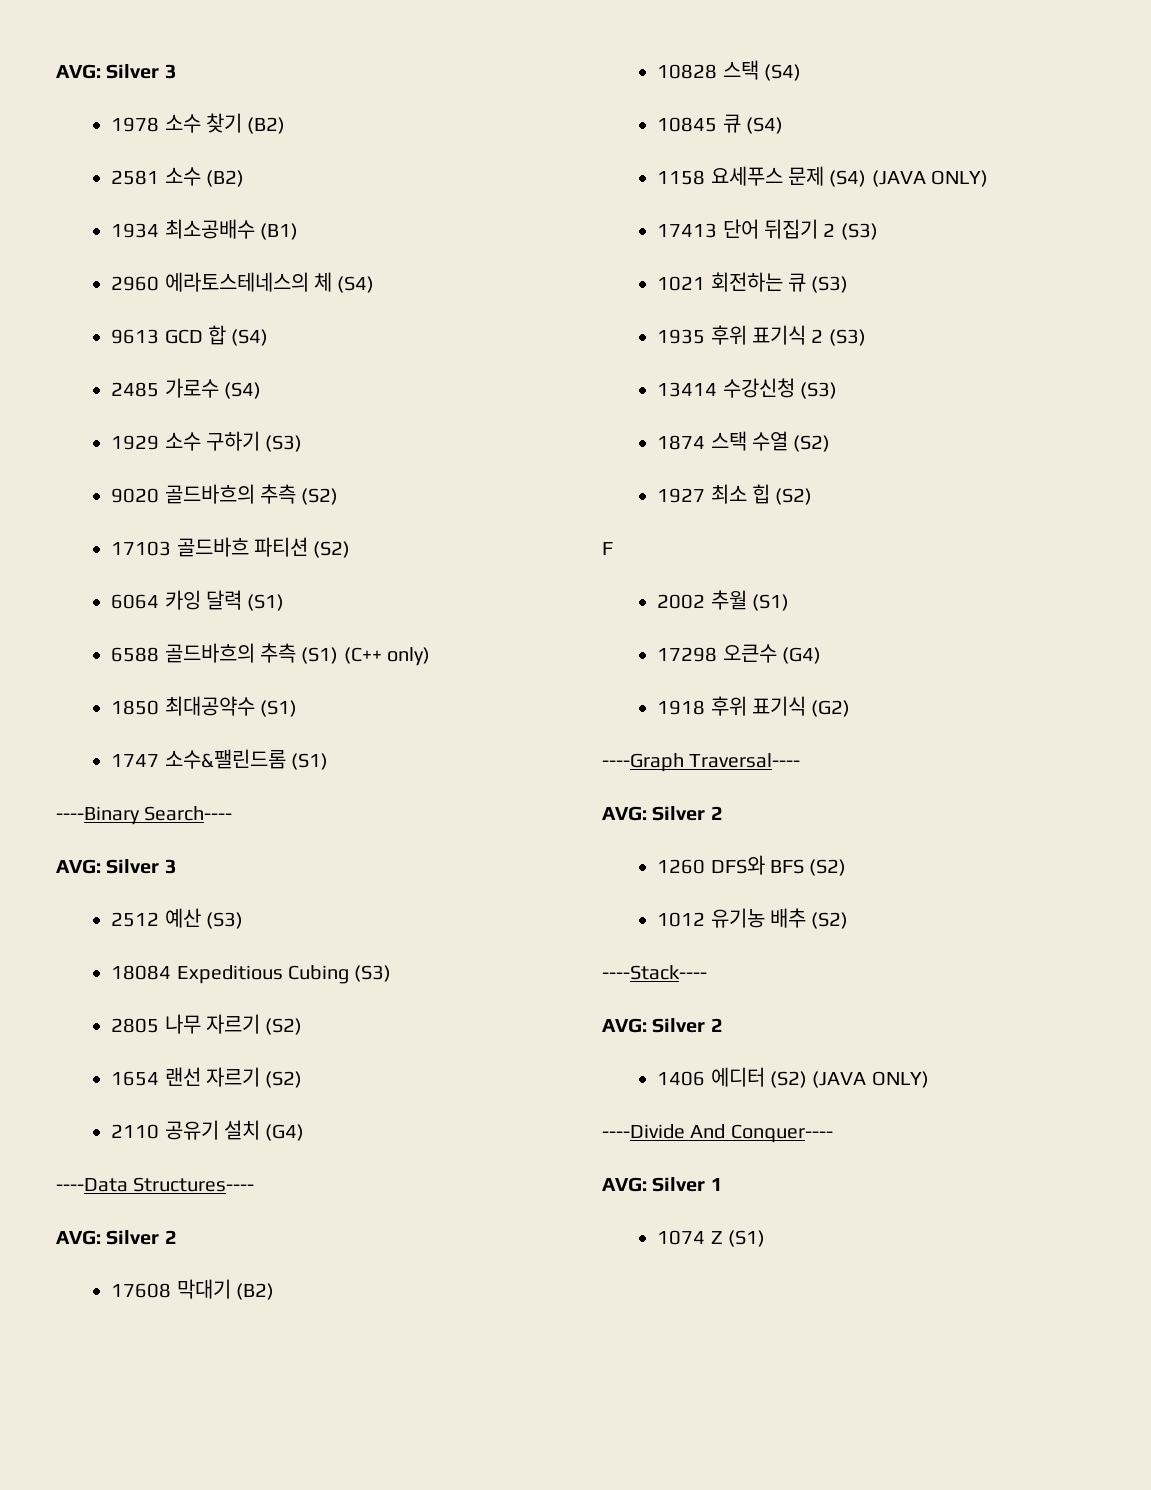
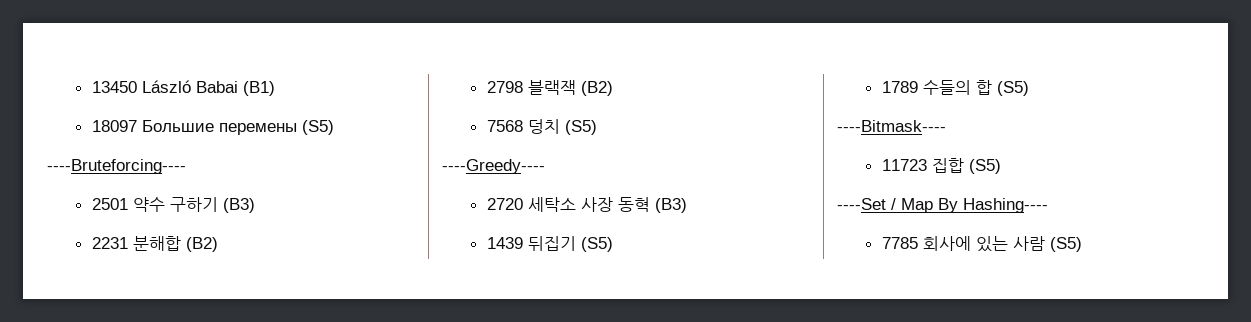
[56,64,177,79] [111,113,286,134] [111,167,245,187] [111,219,299,240] [111,272,375,293] [111,325,269,346] [111,378,262,399] [111,431,303,452] [111,484,339,505] [111,537,351,558] [111,590,285,611] [111,643,431,666] [111,696,298,717] [111,749,329,770] [56,806,233,825] [56,859,177,874] [111,908,244,929] [111,965,392,984] [111,1014,303,1035] [111,1067,303,1088] [111,1120,305,1141] [56,1177,255,1192] [56,1230,177,1245] [111,1279,275,1300] [657,60,802,81] [657,114,784,134] [657,166,989,187] [657,219,878,240] [657,272,849,293] [657,325,866,346] [657,378,838,399] [657,431,831,452] [657,484,813,505] [602,542,613,555] [657,590,790,611] [657,644,822,664] [657,696,851,717] [602,753,801,772] [602,806,723,821] [657,855,847,876] [657,908,849,929] [602,965,707,980] [602,1018,723,1033] [657,1067,929,1088] [602,1124,833,1143] [602,1177,723,1192] [657,1230,766,1247] AVG: Silver 3 // 1978 소수 찾기 (B2) // 2581 소수 (B2) // 1934 최소공배수 (B1) // 2960 에라토스테네스의 체 (S4) // 9613 GCD 합 (S4) // 2485 가로수 (S4) // 1929 소수 구하기 (S3) // 9020 골드바흐의 추측 (S2) // 17103 골드바흐 파티션 (S2) // 6064 카잉 달력 (S1) // 6588 골드바흐의 추측 (S1) (C++ only) // 1850 최대공약수 (S1) // 1747 소수&팰린드롬 (S1) // ----Binary Search---- // AVG: Silver 3 // 2512 예산 (S3) // 18084 Expeditious Cubing (S3) // 2805 나무 자르기 (S2) // 1654 랜선 자르기 (S2) // 2110 공유기 설치 (G4) // ----Data Structures---- // AVG: Silver 2 // 17608 막대기 (B2) // 10828 스택 (S4) // 10845 큐 (S4) // 1158 요세푸스 문제 (S4) (JAVA ONLY) // 17413 단어 뒤집기 2 (S3) // 1021 회전하는 큐 (S3) // 1935 후위 표기식 2 (S3) // 13414 수강신청 (S3) // 1874 스택 수열 (S2) // 1927 최소 힙 (S2) // F // 2002 추월 (S1) // 17298 오큰수 (G4) // 1918 후위 표기식 (G2) // ----Graph Traversal---- // AVG: Silver 2 // 1260 DFS와 BFS (S2) // 1012 유기농 배추 (S2) // ----Stack---- // AVG: Silver 2 // 1406 에디터 (S2) (JAVA ONLY) // ----Divide And Conquer---- // AVG: Silver 1 // 1074 Z (S1) -> [91,80,275,96] [91,120,334,135] [47,159,186,174] [91,197,255,213] [91,236,218,252] [486,80,613,96] [486,119,597,135] [442,159,545,174] [486,197,687,213] [486,236,613,252] [881,80,1029,96] [837,120,946,132] [881,158,1001,174] [837,198,1048,213] [881,236,1082,252] 13450 László Babai (B1) // 18097 Большие перемены (S5) // ----Bruteforcing---- // 2501 약수 구하기 (B3) // 2231 분해합 (B2) // 2798 블랙잭 (B2) // 7568 덩치 (S5) // ----Greedy---- // 2720 세탁소 사장 동혁 (B3) // 1439 뒤집기 (S5) // 1789 수들의 합 (S5) // ----Bitmask---- // 11723 집합 (S5) // ----Set / Map By Hashing---- // 7785 회사에 있는 사람 (S5)

